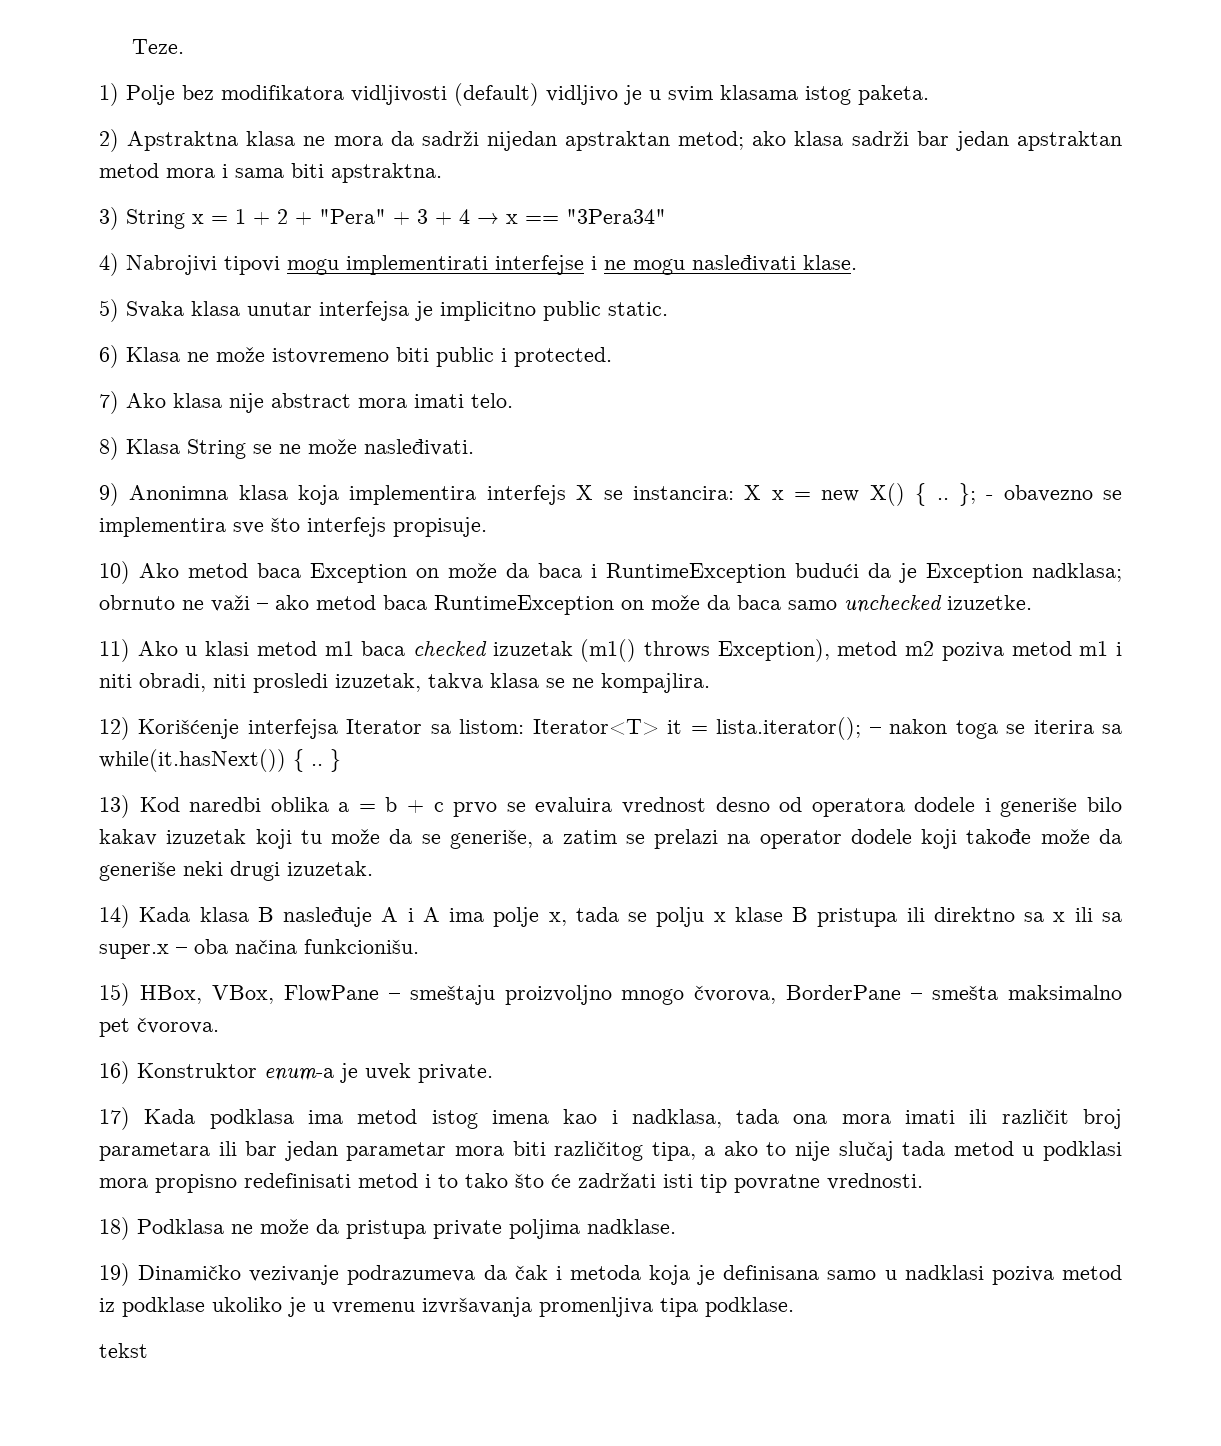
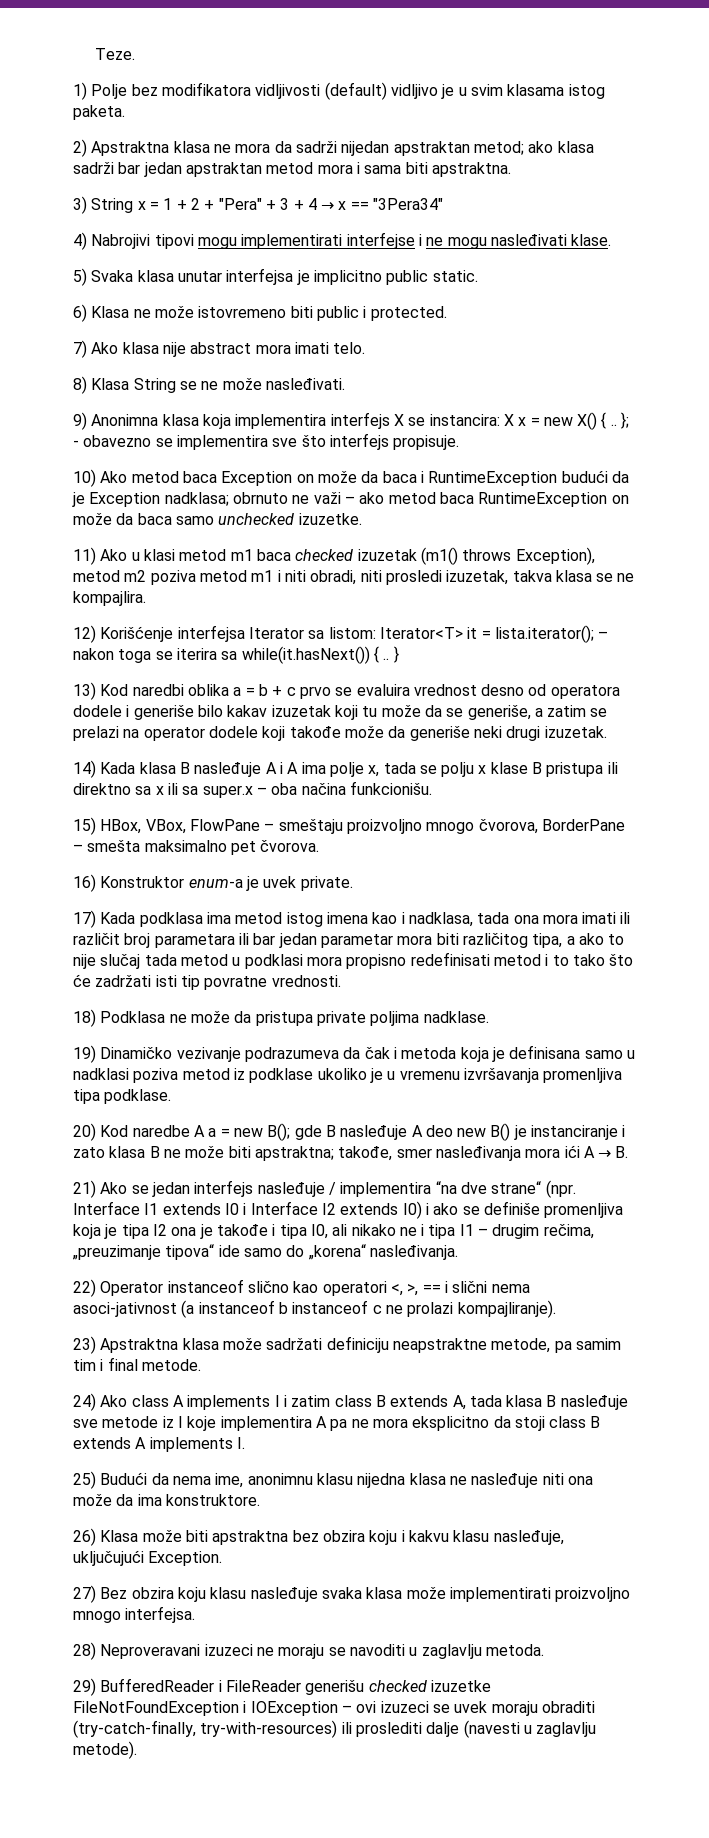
[99,1343,148,1358] tekst -> [73,1123,626,1141] [73,1145,629,1161] [73,1180,576,1198] [73,1201,624,1219] [73,1224,594,1239] [72,1244,458,1260] [73,1279,530,1297] [73,1300,556,1318] [73,1336,621,1354] [73,1357,201,1371] [73,1393,628,1411] [73,1416,601,1431] [73,1437,245,1452] [73,1471,593,1489] [73,1494,260,1506] [73,1528,564,1546] [73,1550,223,1566] [73,1585,631,1603] [73,1606,196,1623] [73,1642,544,1660] [73,1678,491,1696] [73,1701,595,1716] [73,1720,597,1738] [73,1741,137,1759] 20) Kod naredbe A a = new B(); gde B nasleđuje A deo new B() je instanciranje i zato klasa B ne može biti apstraktna; takođe, smer nasleđivanja mora ići A → B. // 21) Ako se jedan interfejs nasleđuje / implementira “na dve strane“ (npr. Interface I1 extends I0 i Interface I2 extends I0) i ako se definiše promenljiva koja je tipa I2 ona je takođe i tipa I0, ali nikako ne i tipa I1 – drugim rečima, „preuzimanje tipova“ ide samo do „korena“ nasleđivanja. // 22) Operator instanceof slično kao operatori <, >, == i slični nema asoci-jativnost (a instanceof b instanceof c ne prolazi kompajliranje). // 23) Apstraktna klasa može sadržati definiciju neapstraktne metode, pa samim tim i final metode. // 24) Ako class A implements I i zatim class B extends A, tada klasa B nasleđuje sve metode iz I koje implementira A pa ne mora eksplicitno da stoji class B extends A implements I. // 25) Budući da nema ime, anonimnu klasu nijedna klasa ne nasleđuje niti ona može da ima konstruktore. // 26) Klasa može biti apstraktna bez obzira koju i kakvu klasu nasleđuje, uključujući Exception. // 27) Bez obzira koju klasu nasleđuje svaka klasa može implementirati proizvoljno mnogo interfejsa. // 28) Neproveravani izuzeci ne moraju se navoditi u zaglavlju metoda. // 29) BufferedReader i FileReader generišu checked izuzetke FileNotFoundException i IOException – ovi izuzeci se uvek moraju obraditi (try-catch-finally, try-with-resources) ili proslediti dalje (navesti u zaglavlju metode).

